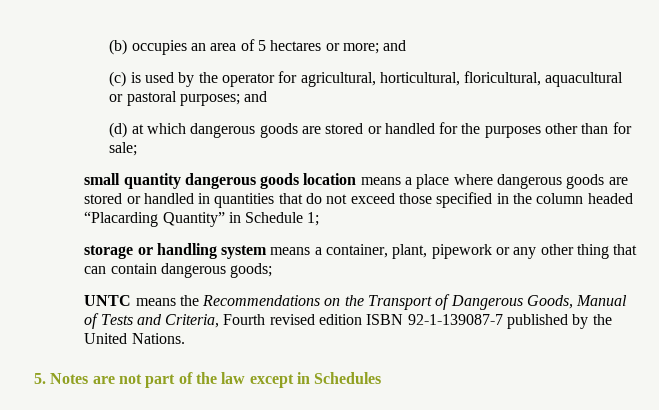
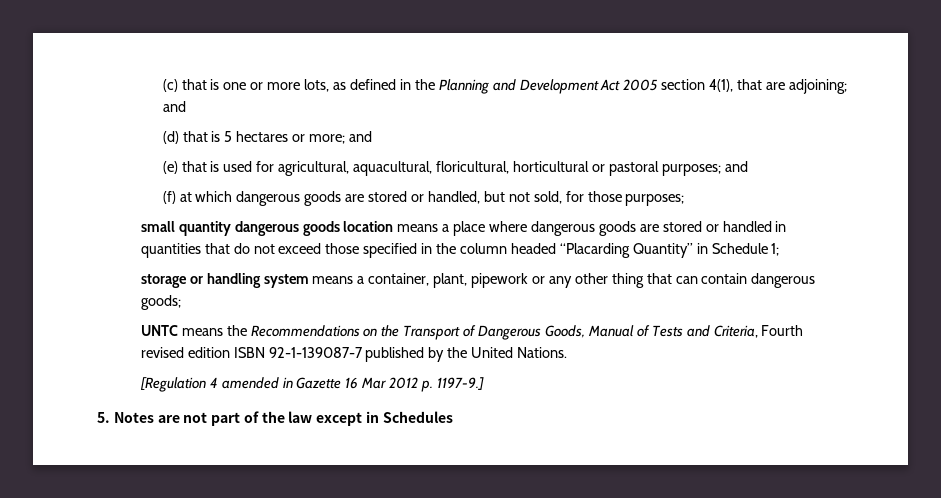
[109,39,255,55] (b) occupies an area of -> [162,79,847,94] [162,101,186,112] [162,131,221,144] (c) that is one or more lots, as defined in the Planning and Development Act 2005 section 4(1), that are adjoining; and // (d) that is
[109,71,624,87] (c) is used by the operator for agricultural, horticultural, floricultural, aquacultural -> [162,161,589,176] (e) that is used for agricultural, aquacultural, floricultural, horticultural
[109,122,128,138] (d) -> [162,191,176,204] (f)
[384,122,632,138] [109,142,138,156] handled for the purposes other than for sale; -> [427,191,685,206] handled, but not sold, for those purposes;
(185, 338) none -> [139,377,484,392] // [Regulation 4 amended in Gazette 16 Mar 2012 p. 1197-9.]

